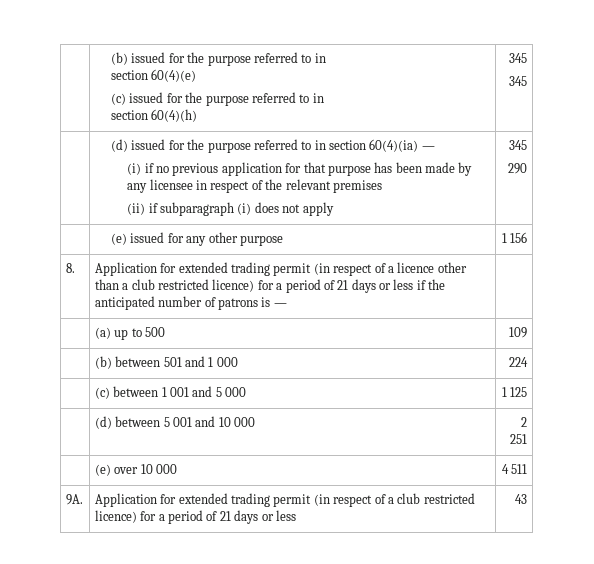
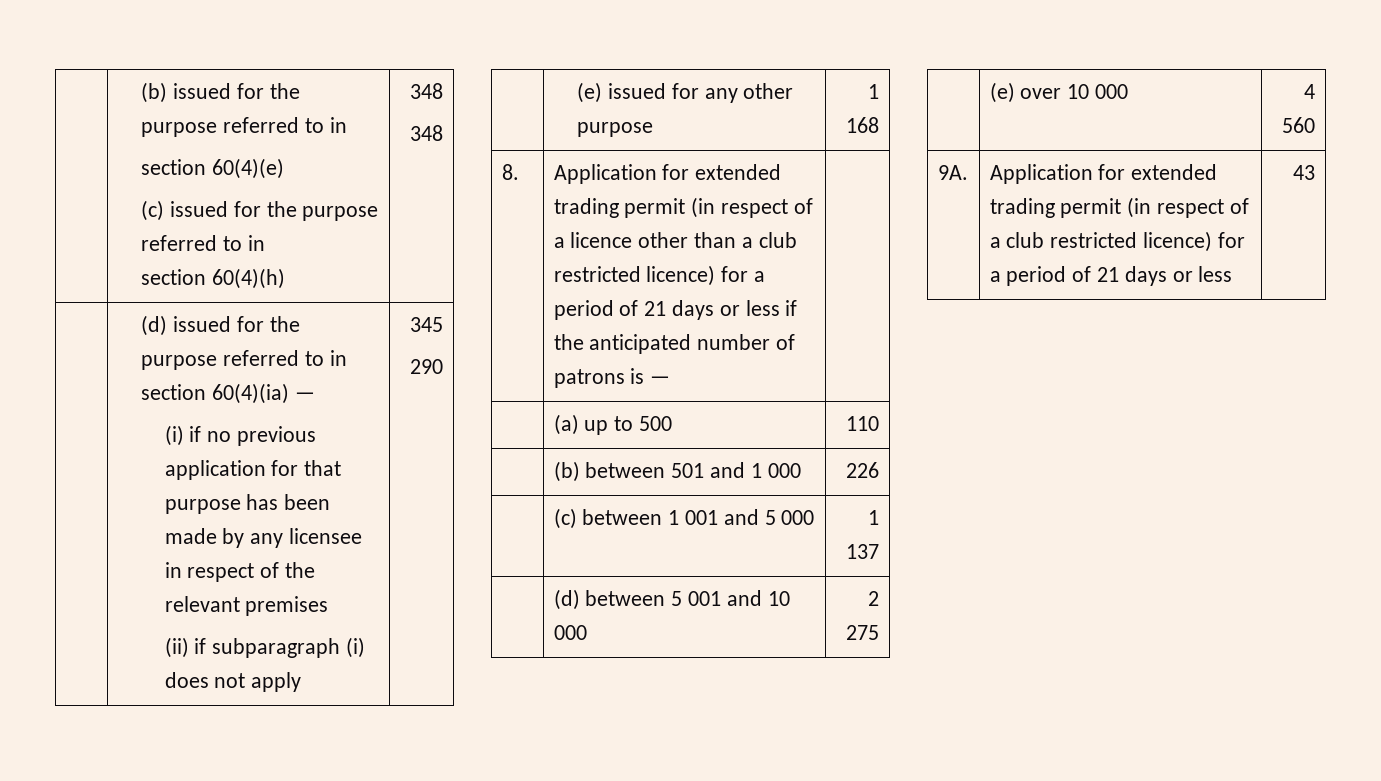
[509,53,528,63] [509,76,528,86] 345 // 345 -> [410,83,444,99] [410,125,444,141] 348 // 348
[510,232,528,243] 156 -> [846,117,880,133] 168
[509,327,528,338] 109 -> [846,416,880,431] 110
[509,357,529,367] 224 -> [846,462,880,478] 226
[510,387,528,397] 125 -> [846,544,880,559] 137
[510,434,528,444] 251 -> [846,625,880,640] 275
[511,464,528,474] 511 -> [1282,117,1316,133] 560

